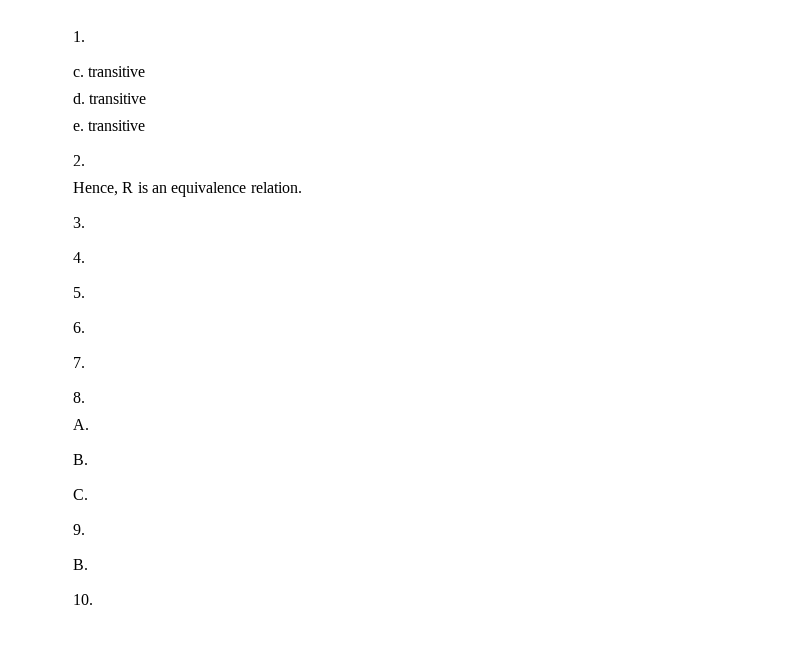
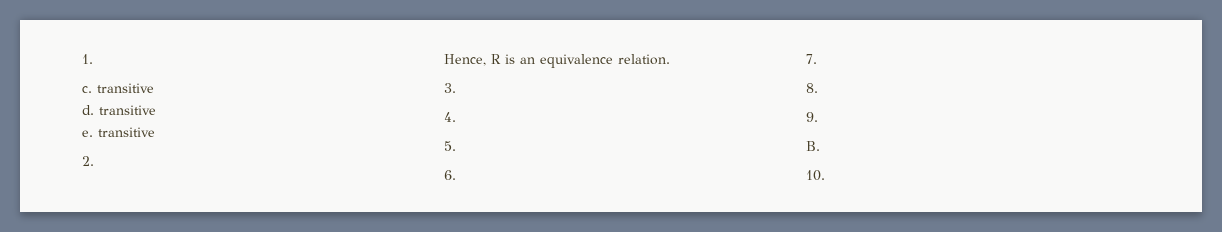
[73,419,89,430] [73,454,88,465] [73,489,88,500] // A. // B. // C. -> (818, 88) none

